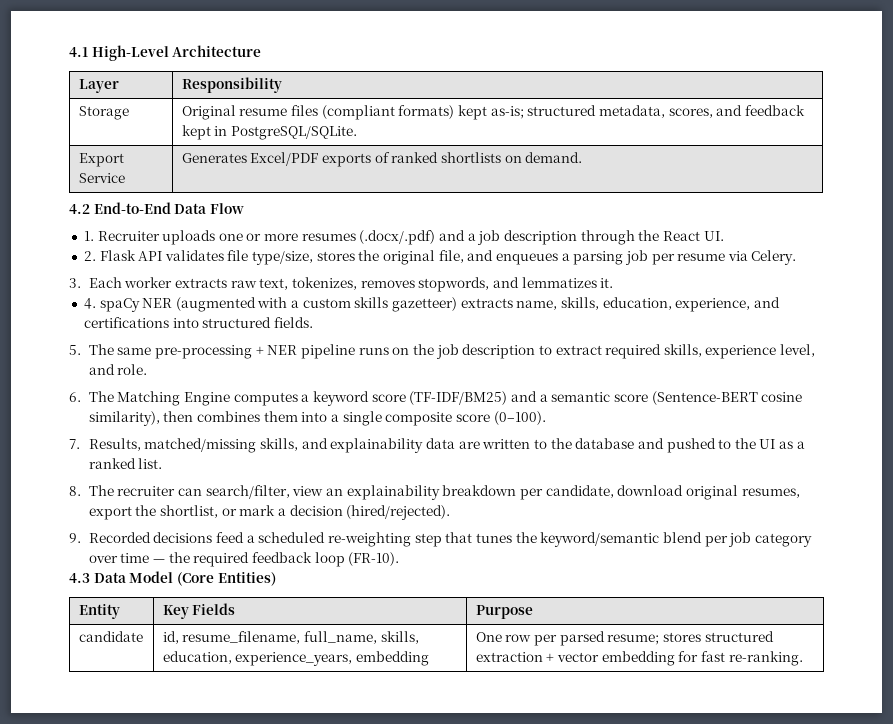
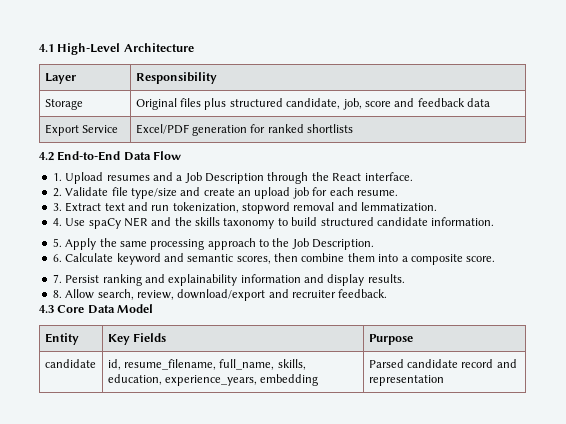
[239,105,805,120] [181,125,357,140] [78,153,124,167] [78,173,125,183] [181,152,390,167] resume files (compliant formats) kept as-is; structured metadata, scores, and feedback kept in PostgreSQL/SQLite. // Export Service | Generates Excel/PDF exports of -> [180,98,491,110] [44,124,119,136] [135,124,266,136] files plus structured candidate, job, score and feedback data // Export Service | Excel/PDF generation for
[504,152,583,163] on demand. -> (354, 128) none
[97,230,577,245] Recruiter uploads one or more resumes (.docx/.pdf) and a job description -> [65,172,264,184] Upload resumes and a Job Description
[703,231,724,241] UI. -> [364,172,413,181] interface.
[99,250,797,265] [69,277,614,292] Flask API validates file type/size, stores the original file, and enqueues a parsing job per resume via Celery. // 3. Each worker extracts raw text, tokenizes, removes stopwords, and lemmatizes it. -> [65,187,398,199] [52,202,438,214] Validate file type/size and create an upload job for each resume. // 3. Extract text and run tokenization, stopword removal and lemmatization.
(96, 303) none -> [65,218,86,226] Use
[175,297,780,312] [83,317,313,328] [69,344,816,359] [88,364,148,375] [69,391,803,406] [88,411,546,426] [69,438,805,453] [88,458,163,469] [69,485,800,500] [88,505,451,520] [69,532,812,547] [88,552,400,567] (augmented with a custom skills gazetteer) extracts name, skills, education, experience, and certifications into structured fields. // 5. The same pre-processing + NER pipeline runs on the job description to extract required skills, experience level, and role. // 6. The Matching Engine computes a keyword score (TF-IDF/BM25) and a semantic score (Sentence-BERT cosine similarity), then combines them into a single composite score (0–100). // 7. Results, matched/missing skills, and explainability data are written to the database and pushed to the UI as a ranked list. // 8. The recruiter can search/filter, view an explainability breakdown per candidate, download original resumes, export the shortlist, or mark a decision (hired/rejected). // 9. Recorded decisions feed a scheduled re-weighting step that tunes the keyword/semantic blend per job category over time — the required feedback loop (FR-10). -> [151,217,495,229] [52,238,375,250] [52,253,496,265] [52,274,405,286] [52,289,388,301] and the skills taxonomy to build structured candidate information. // 5. Apply the same processing approach to the Job Description. // 6. Calculate keyword and semantic scores, then combine them into a composite score. // 7. Persist ranking and explainability information and display results. // 8. Allow search, review, download/export and recruiter feedback.
(90, 578) none -> [57,305,85,313] Core
[176,572,276,586] (Core Entities) -> (154, 308) none
[475,631,774,646] [475,651,803,666] One row per parsed resume; stores structured extraction + vector embedding for fast re-ranking. -> [368,359,517,368] [368,375,444,386] Parsed candidate record and representation

